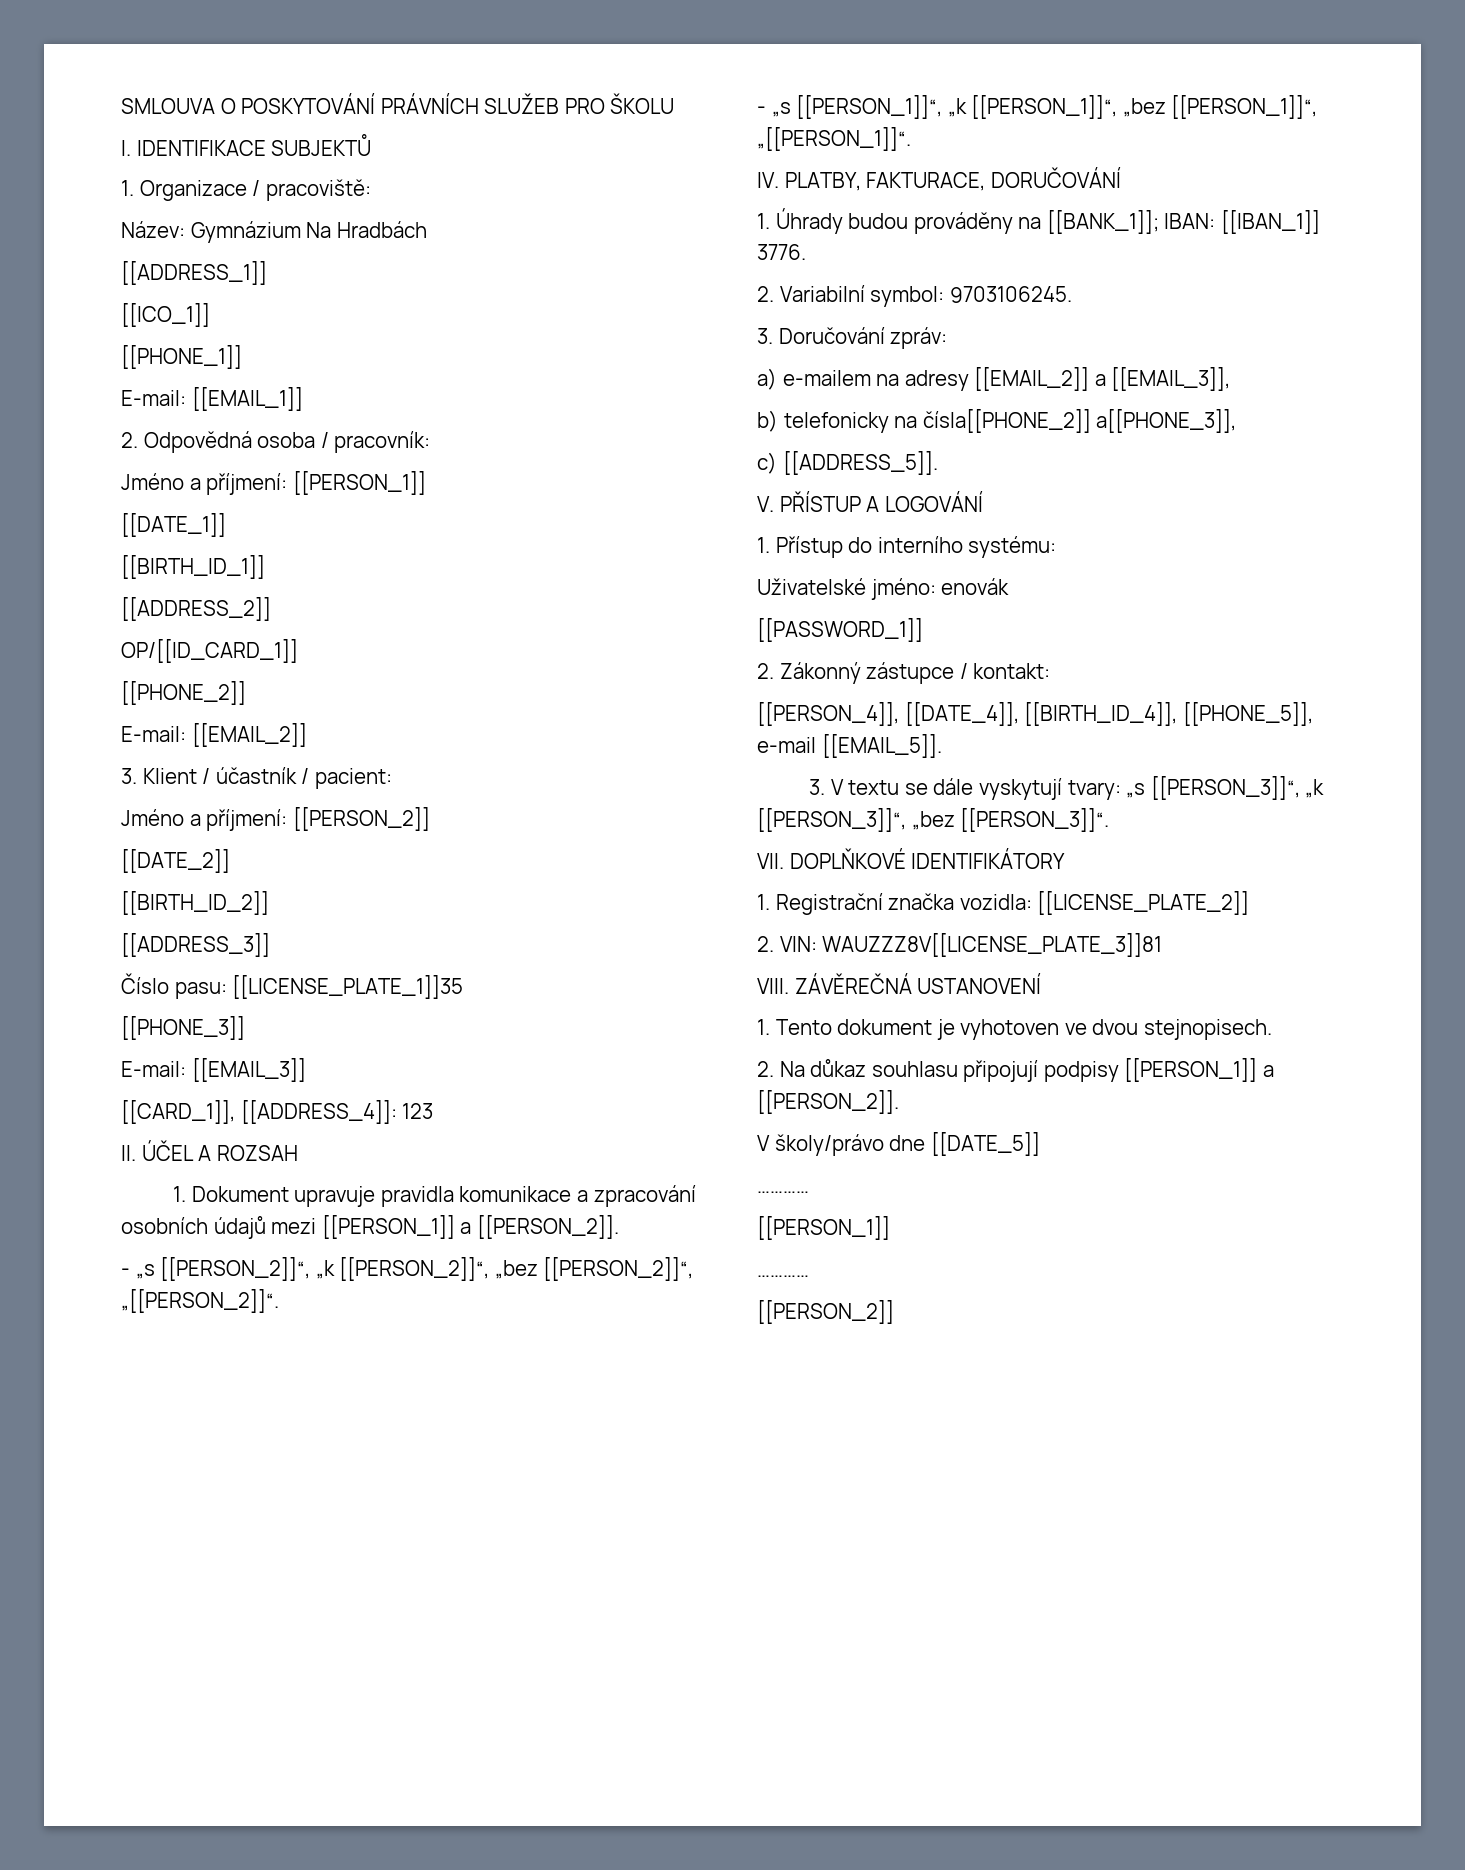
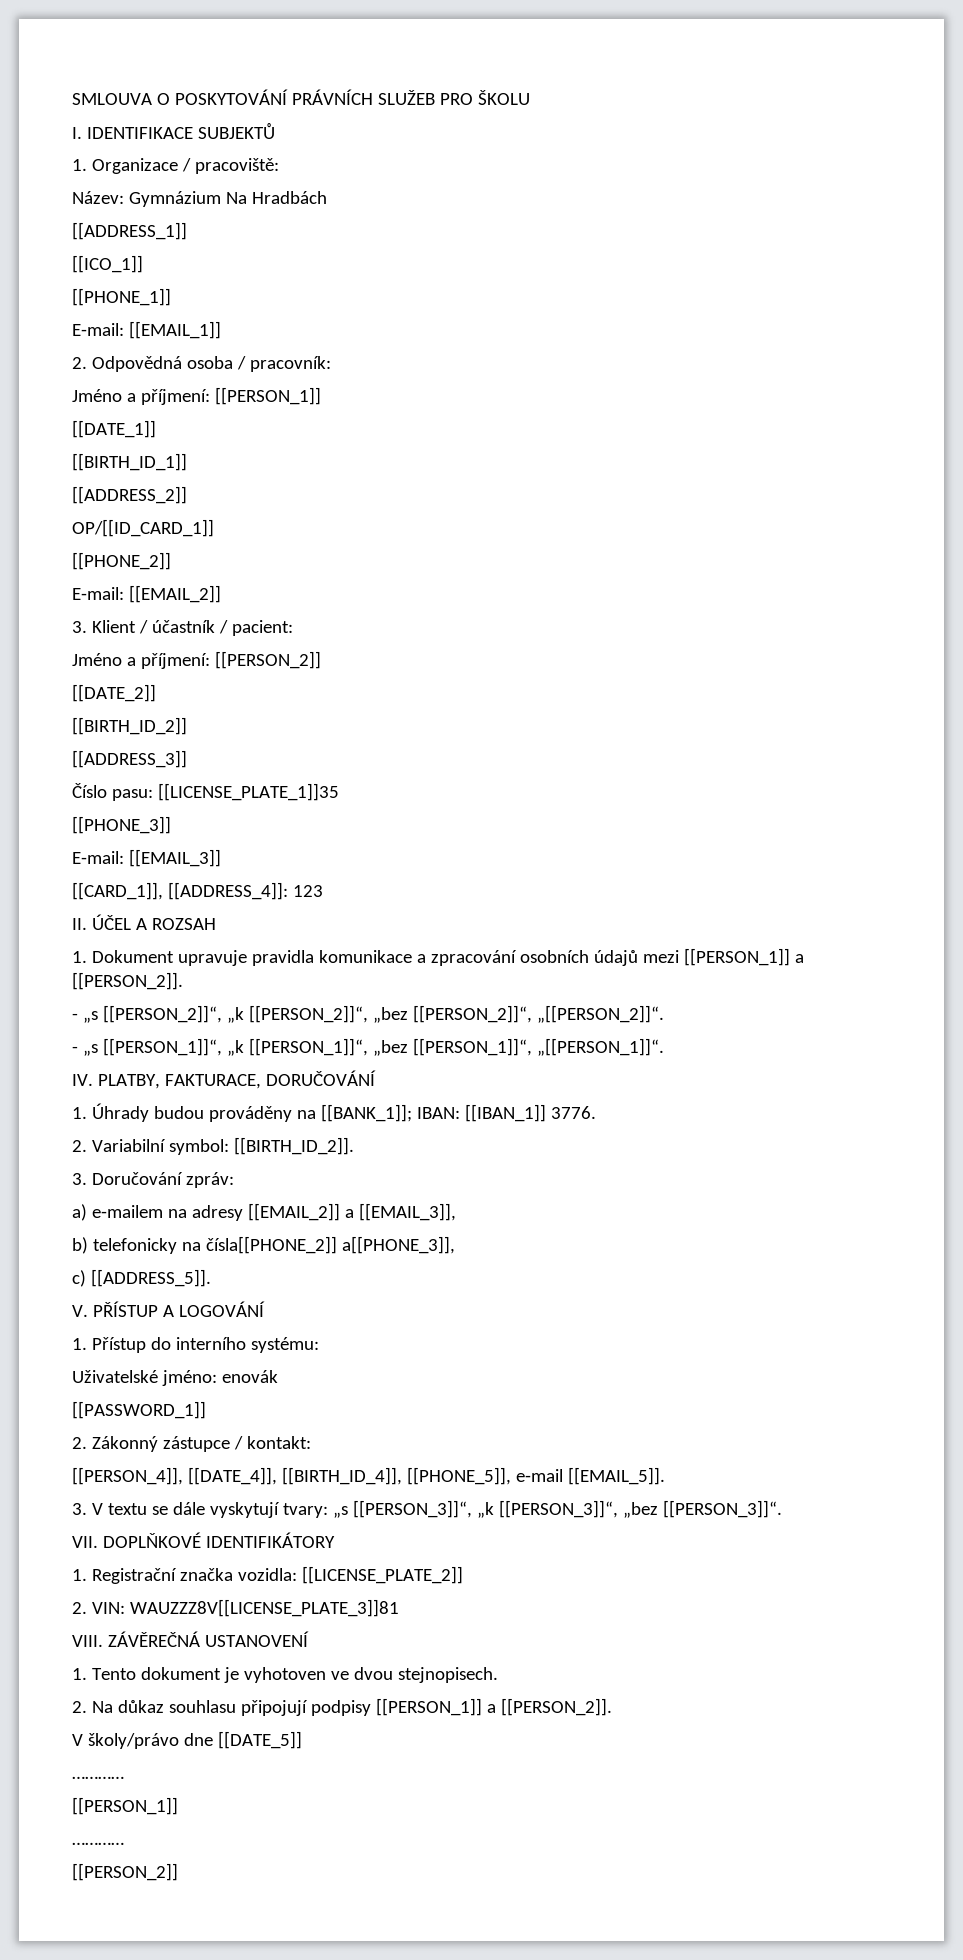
[949,286,1072,303] 9703106245. -> [233,1137,354,1155] [[BIRTH_ID_2]].

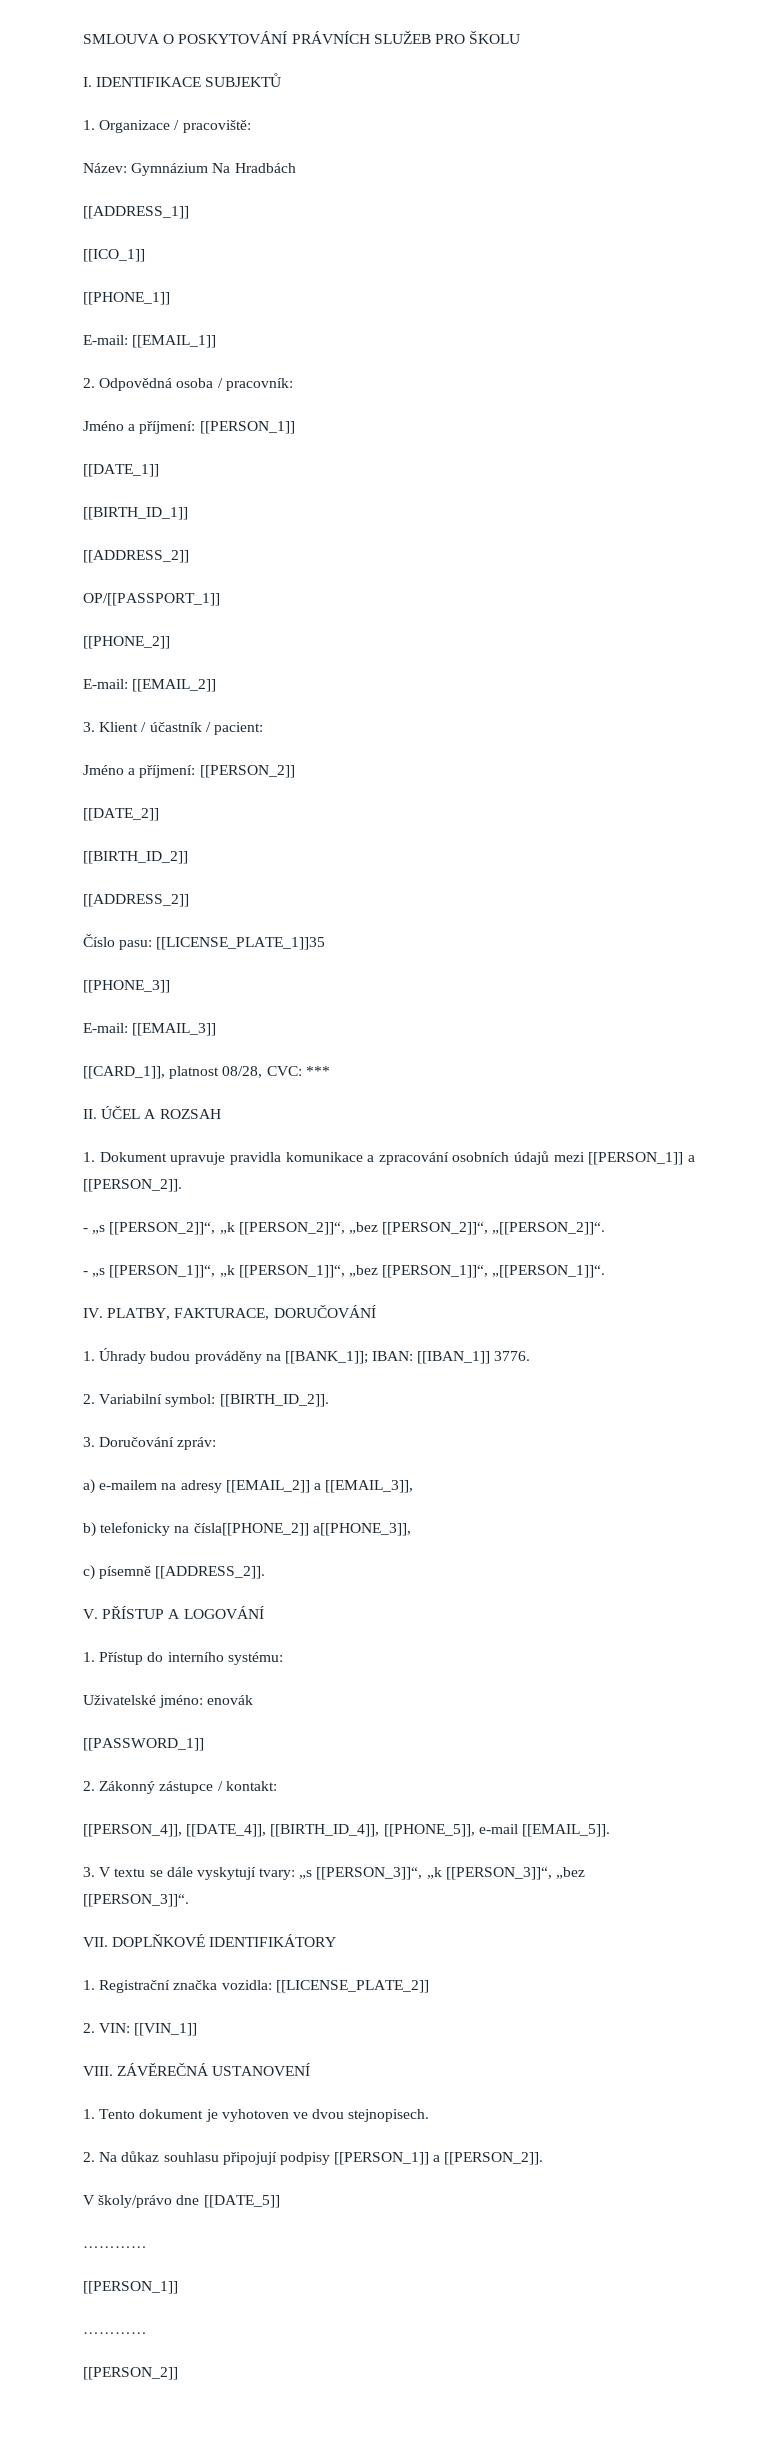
[72,519,214,537] OP/[[ID_CARD_1]] -> [83,593,220,606] OP/[[PASSPORT_1]]
[72,750,187,768] [[ADDRESS_3]] -> [83,894,189,907] [[ADDRESS_2]]
[167,882,323,900] [[ADDRESS_4]]: 123 -> [169,1066,330,1079] platnost 08/28, CVC: ***
[90,1269,211,1287] [[ADDRESS_5]]. -> [99,1566,266,1579] písemně [[ADDRESS_2]].
[129,1599,399,1617] WAUZZZ8V[[LICENSE_PLATE_3]]81 -> [134,2023,198,2036] [[VIN_1]]

